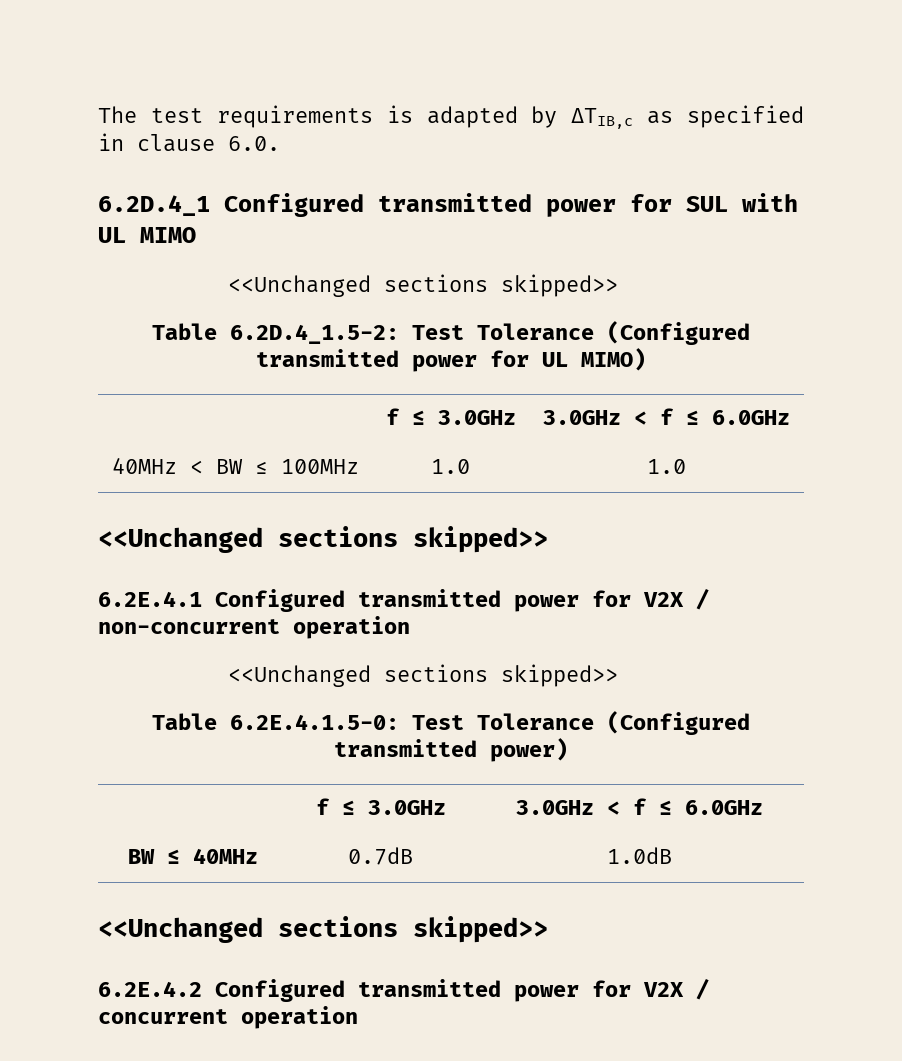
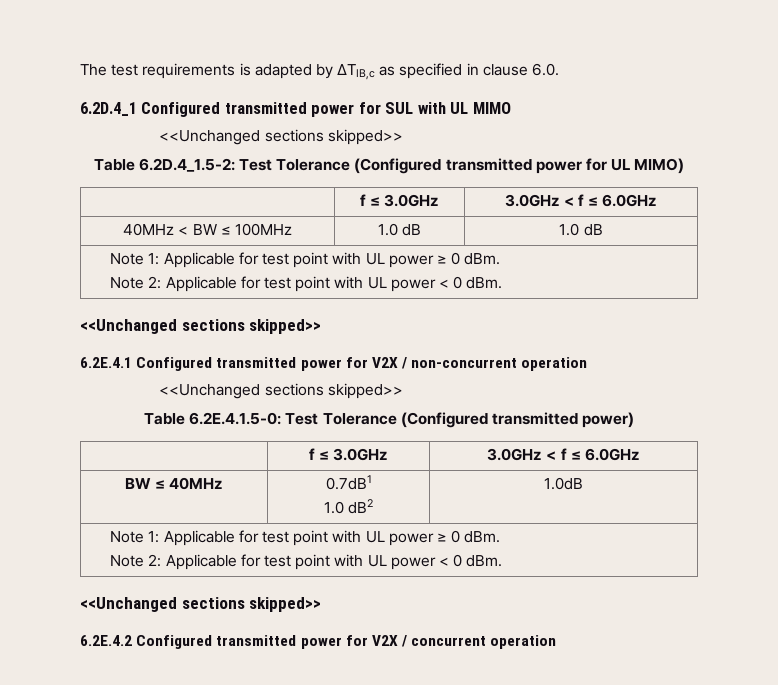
[647,459,686,474] | 1.0 -> [402,224,422,236] [559,223,603,236] [110,252,501,268] [110,276,503,292] dB | 1.0 dB // Note 1: Applicable for test point with UL power ≥ 0 dBm. // Note 2: Applicable for test point with UL power < 0 dBm.
[348,847,413,865] [606,847,672,864] 0.7dB | 1.0dB -> [325,475,372,490] [323,499,374,514] [544,477,583,490] [110,530,501,546] [110,554,503,570] 0.7dB1 // 1.0 dB2 | 1.0dB // Note 1: Applicable for test point with UL power ≥ 0 dBm. // Note 2: Applicable for test point with UL power < 0 dBm.

